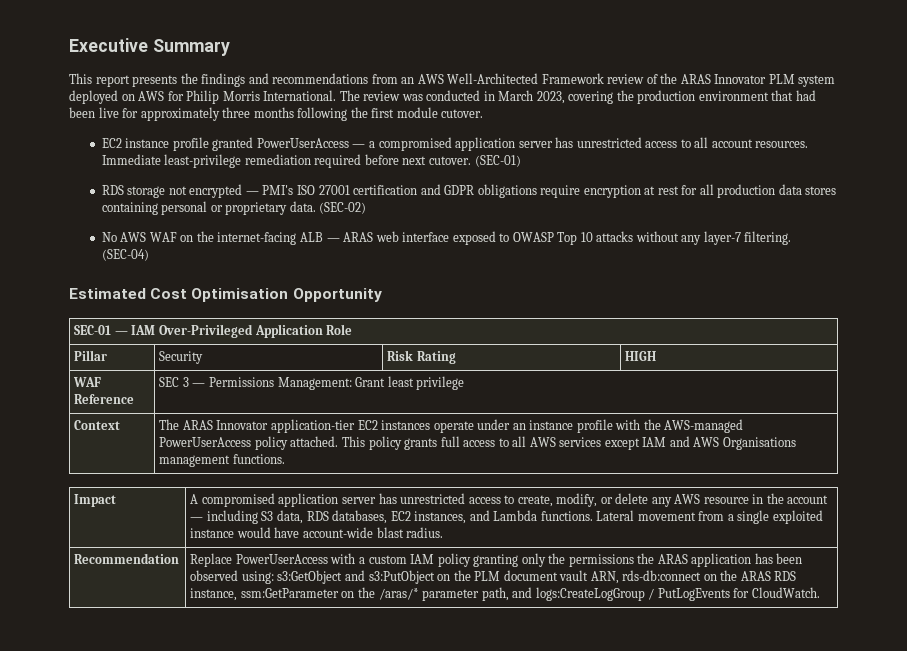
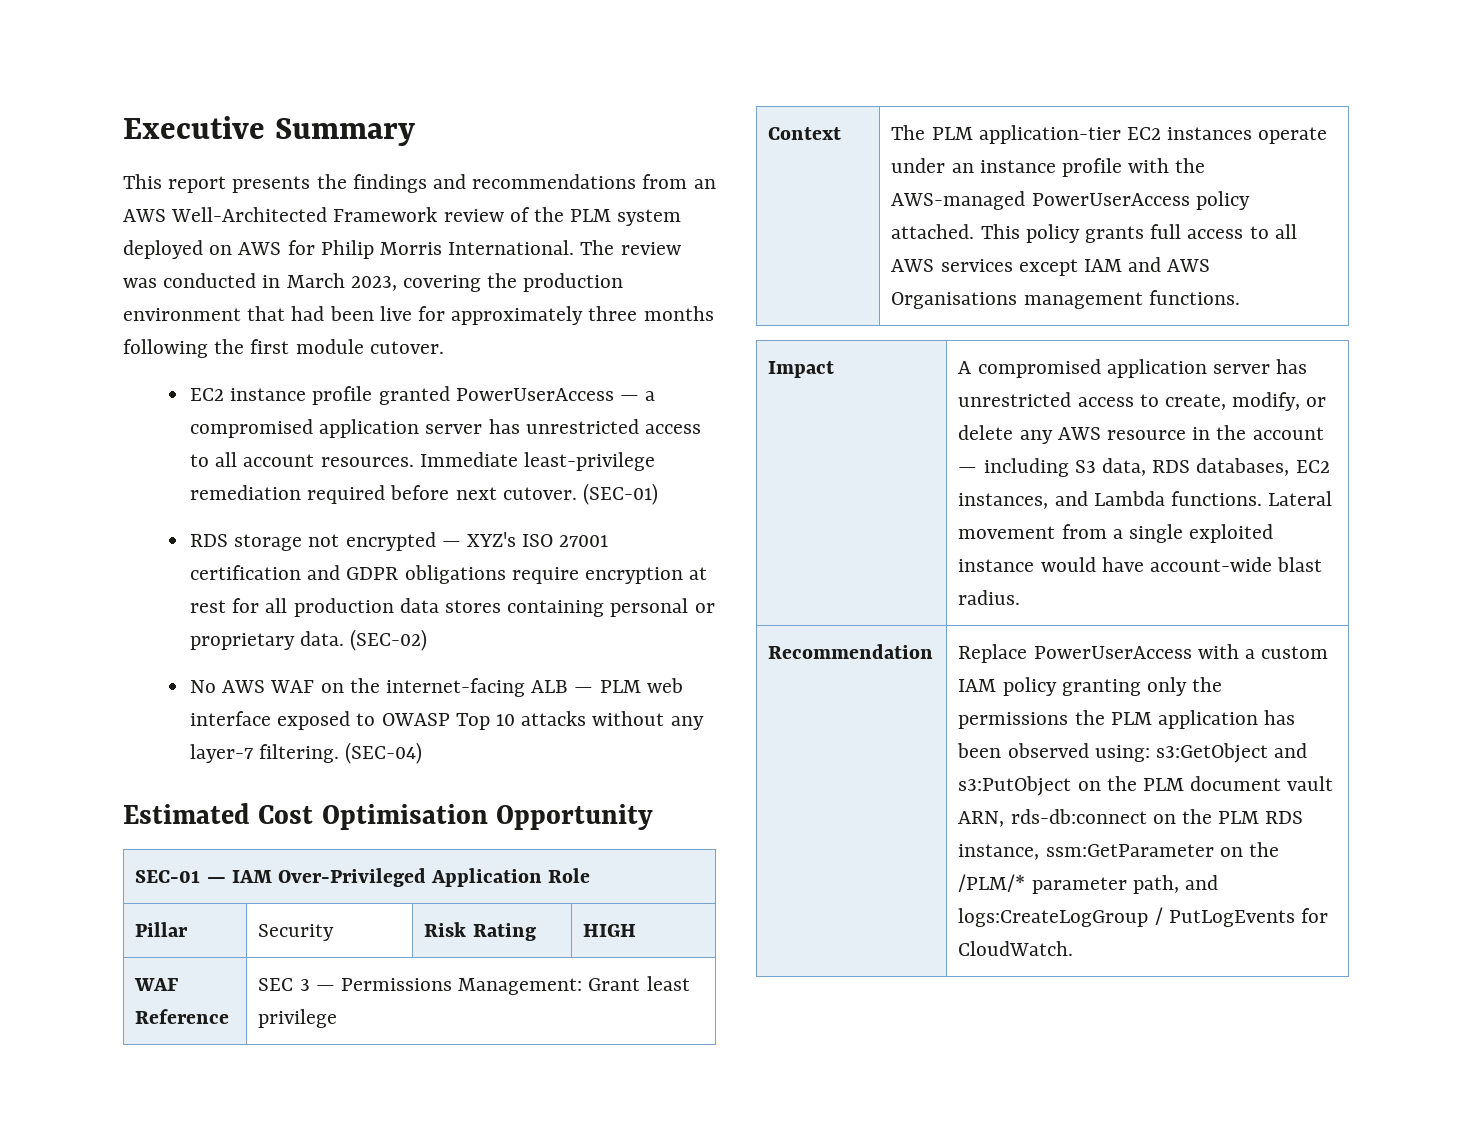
[680,74,767,84] ARAS Innovator -> (565, 214) none
[262,185,294,195] PMI's -> [466,532,516,547] XYZ's
[343,232,374,242] ARAS -> [599,680,641,693] PLM
[182,420,269,430] ARAS Innovator -> [931,127,973,140] PLM
[657,554,688,564] ARAS -> [1110,712,1152,725] PLM
[740,571,771,581] ARAS -> [1218,811,1260,824] PLM
[378,588,419,600] /aras/* -> [958,874,1026,892] /PLM/*

